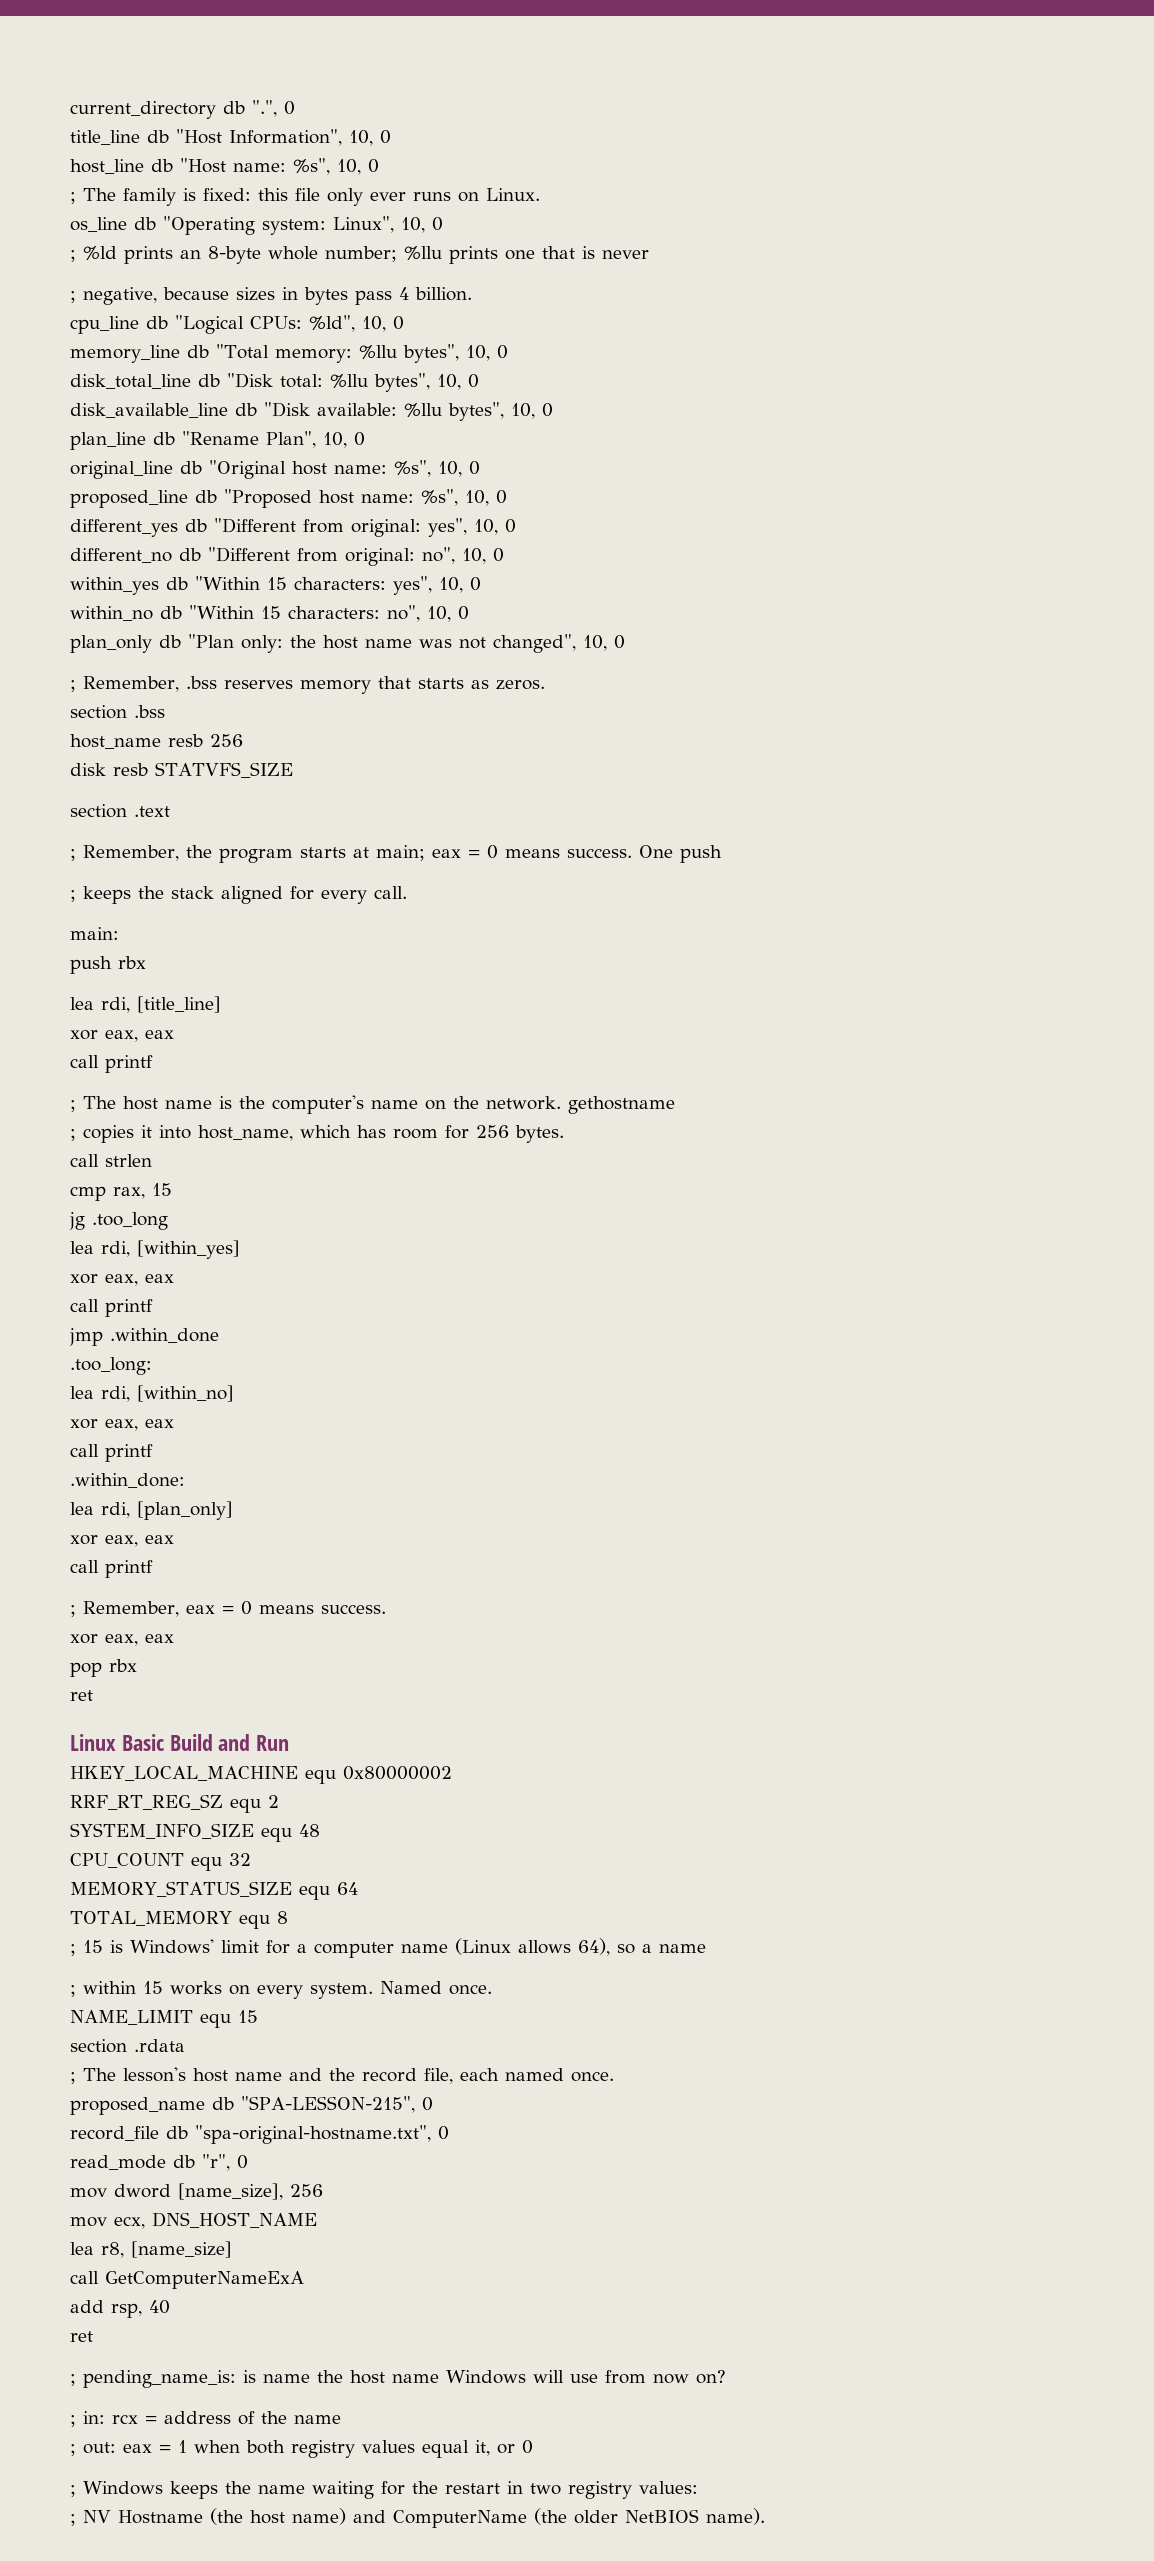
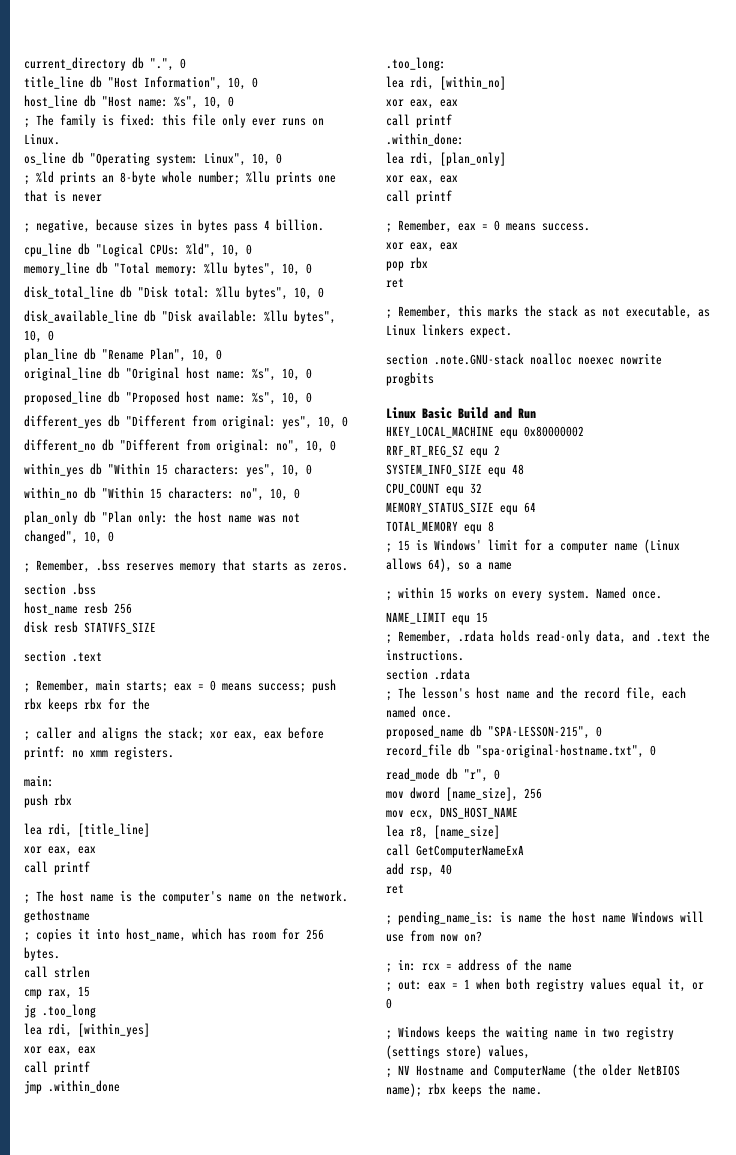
[185,845,722,863] [70,886,407,904] the program starts at main; eax = 0 means success. One push // ; keeps the stack aligned for every call. -> [96,679,336,693] [24,698,150,712] [24,727,324,741] [24,746,174,760] main starts; eax = 0 means success; push rbx keeps rbx for the // ; caller and aligns the stack; xor eax, eax before printf: no xmm registers.
(93, 1695) none -> [386,305,710,319] [386,324,512,338] [386,353,662,365] [386,372,434,386] // ; Remember, this marks the stack as not executable, as Linux linkers expect. // section .note.GNU-stack noalloc noexec nowrite progbits
(258, 2016) none -> [386,630,710,644] [386,649,464,661] // ; Remember, .rdata holds read-only data, and .text the instructions.
[258,2481,698,2499] name waiting for the restart in two registry values: -> [506,1026,674,1040] [386,1045,530,1059] waiting name in two registry (settings store) values,
[210,2508,346,2525] (the host name) -> (464, 1070) none
[706,2508,765,2525] name). -> [386,1083,542,1097] name); rbx keeps the name.

